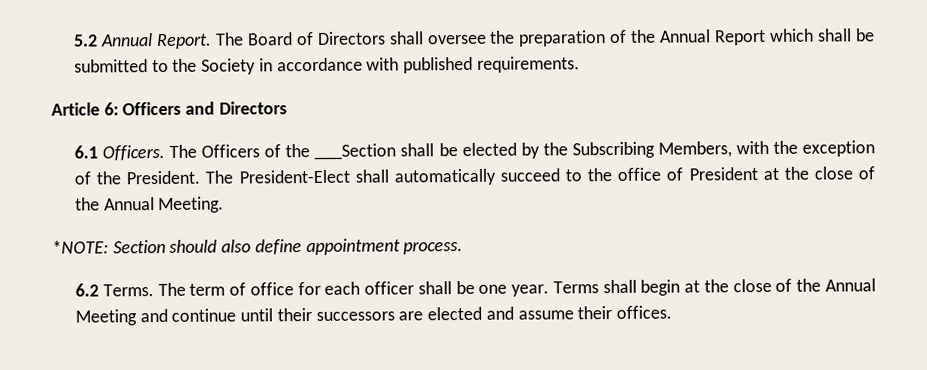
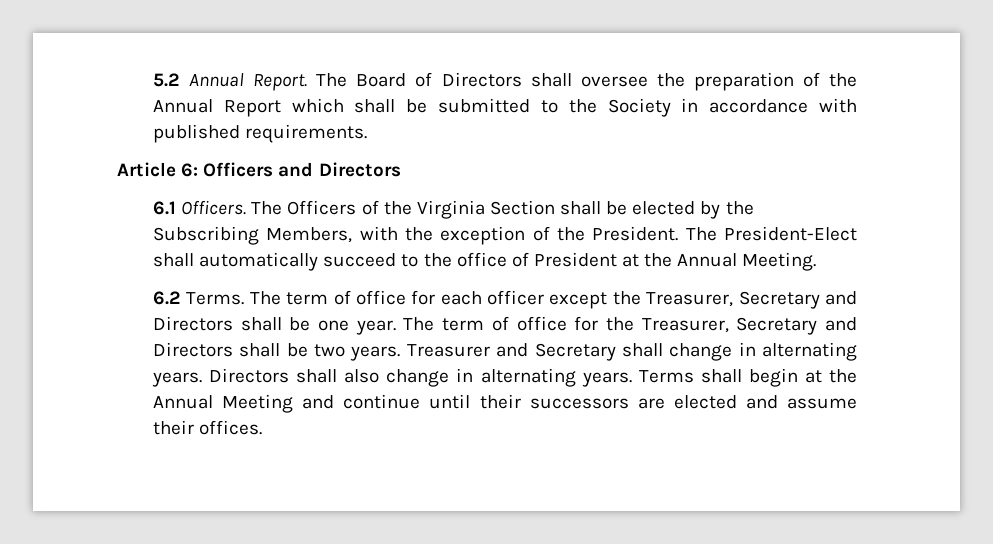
[314,143,397,160] ___Section -> [416,200,555,219] Virginia Section
[813,166,875,180] [75,197,101,211] close of the -> (673, 260) none
[52,238,464,256] // *NOTE: Section should also define appointment process. -> (817, 261) none
[417,280,550,297] shall be one year. -> [549,291,858,309] [152,316,857,335] [152,342,858,361] [151,368,632,387] except the Treasurer, Secretary and Directors shall be one year. The term of office for the Treasurer, Secretary and Directors shall be two years. Treasurer and Secretary shall change in alternating years. Directors shall also change in alternating years.
[732,278,822,293] close of the -> (857, 376) none

